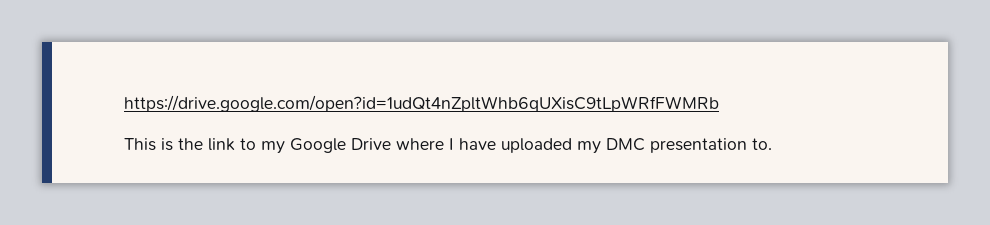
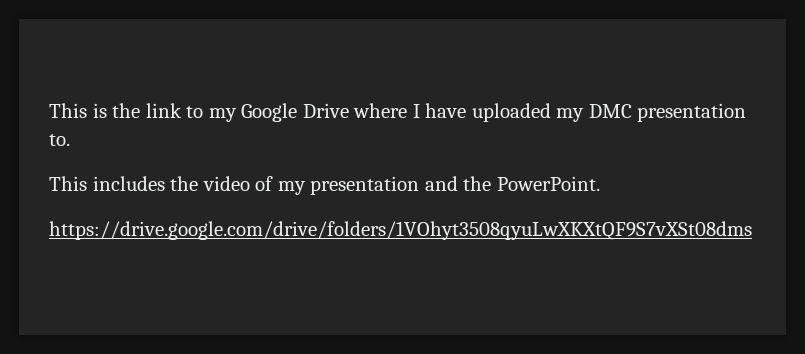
[124,95,719,112] https://drive.google.com/open?id=1udQt4nZpltWhb6qUXisC9tLpWRfFWMRb // -> (49, 110) none
(772, 144) none -> [49,176,600,195] [49,221,752,240] // This includes the video of my presentation and the PowerPoint. // https://drive.google.com/drive/folders/1VOhyt3508qyuLwXKXtQF9S7vXSt08dms

